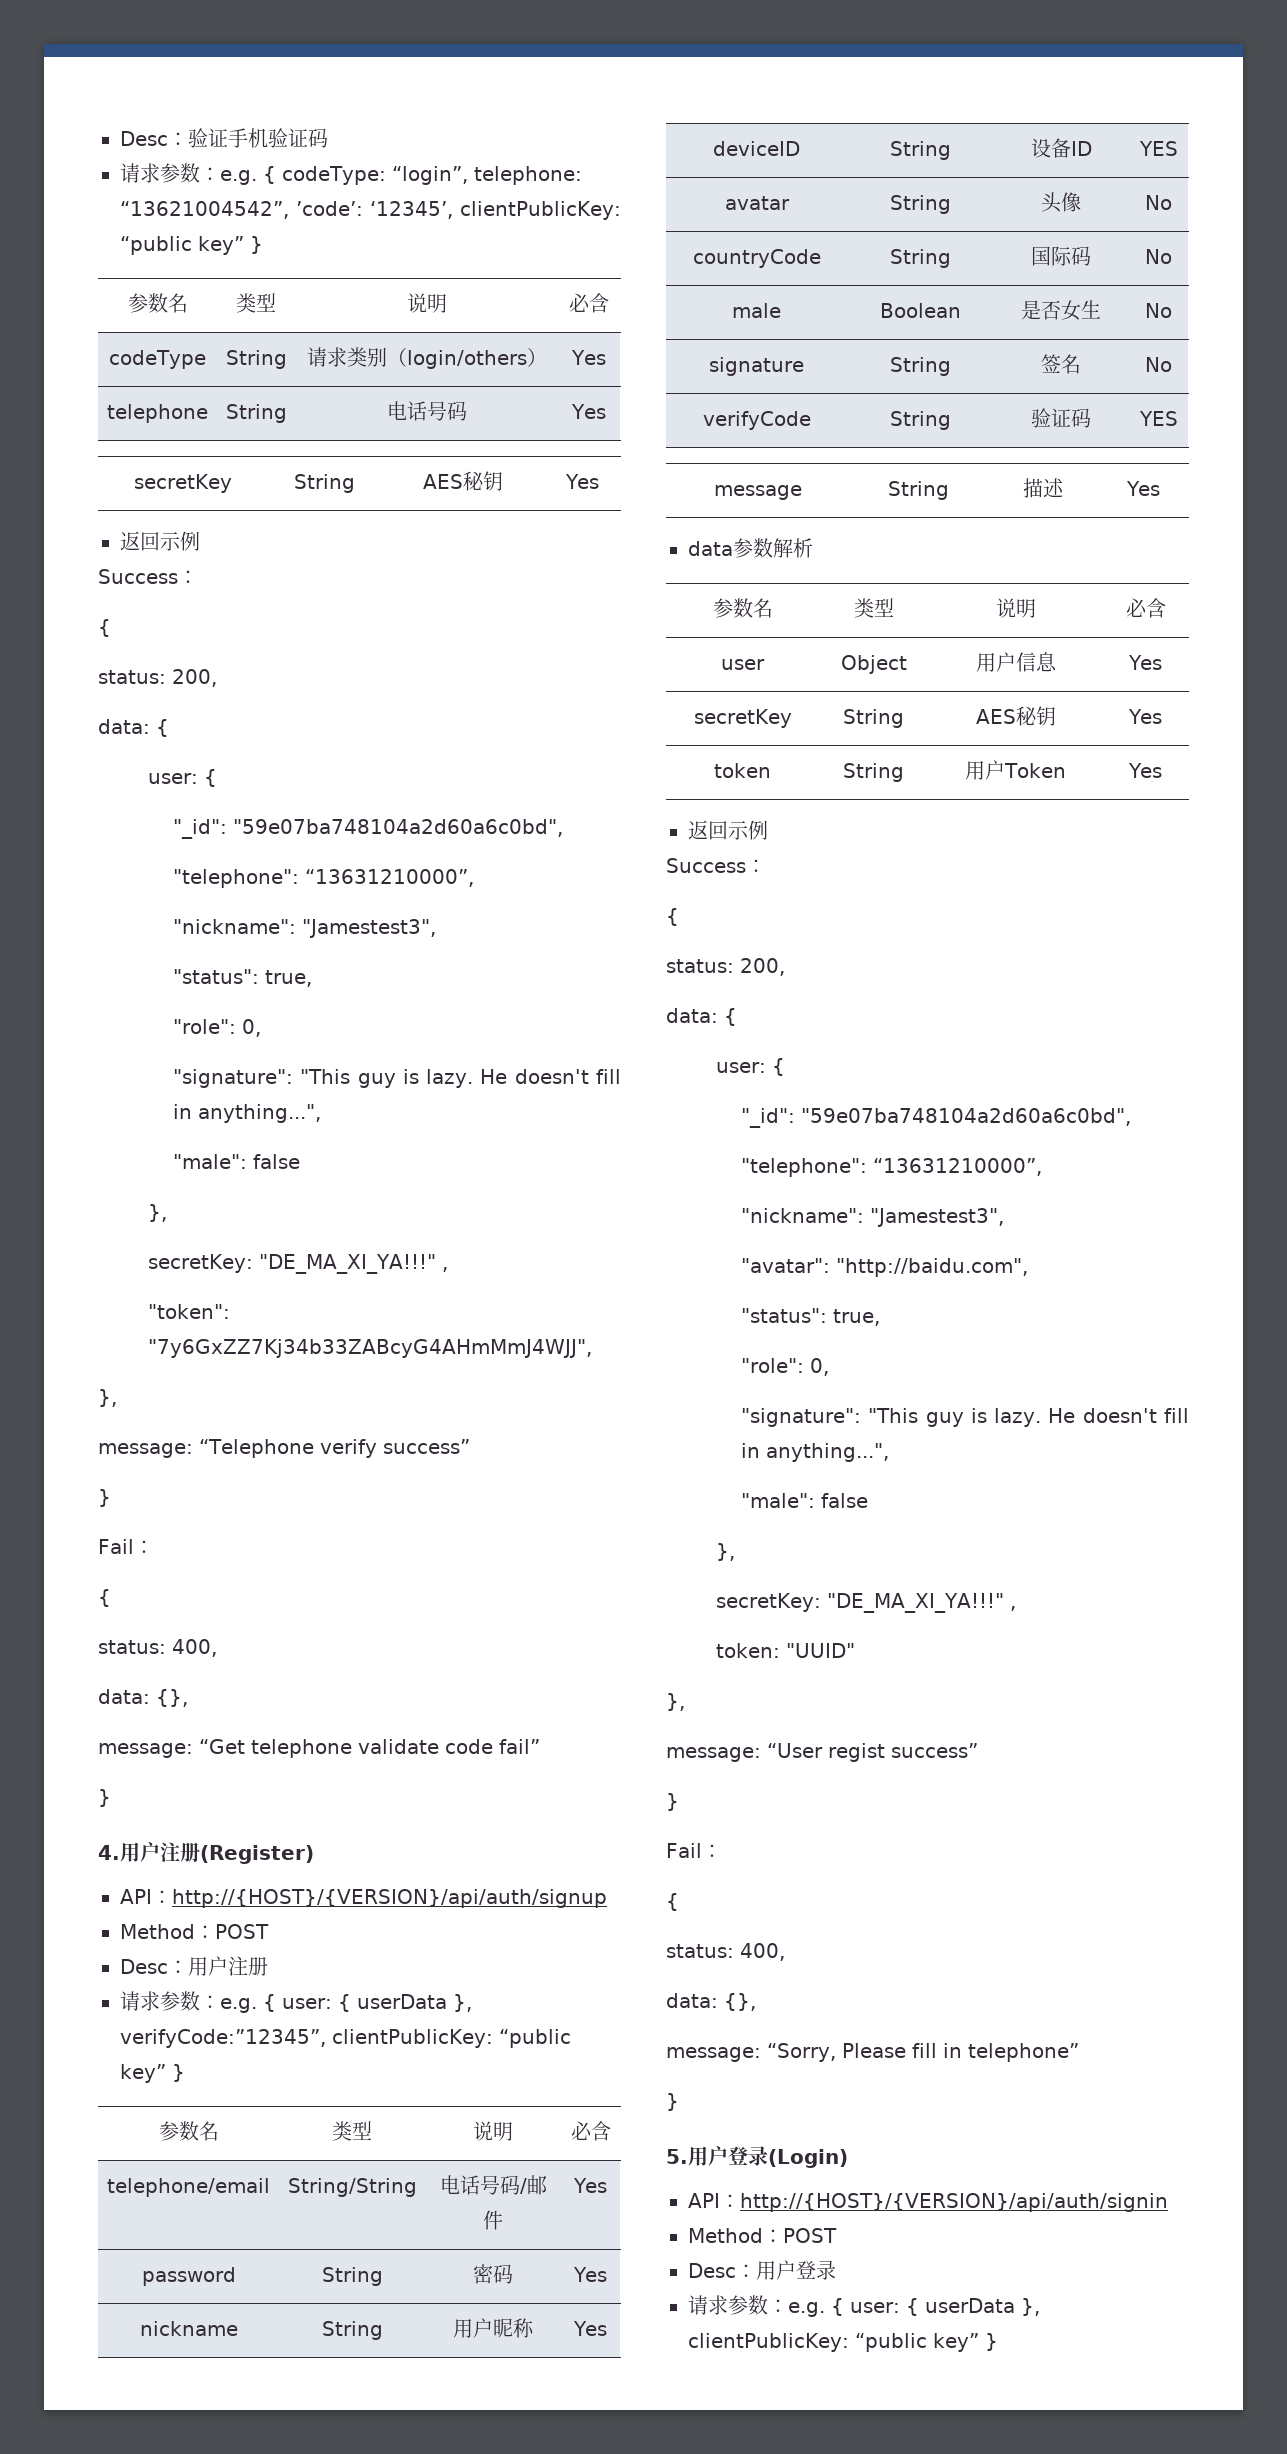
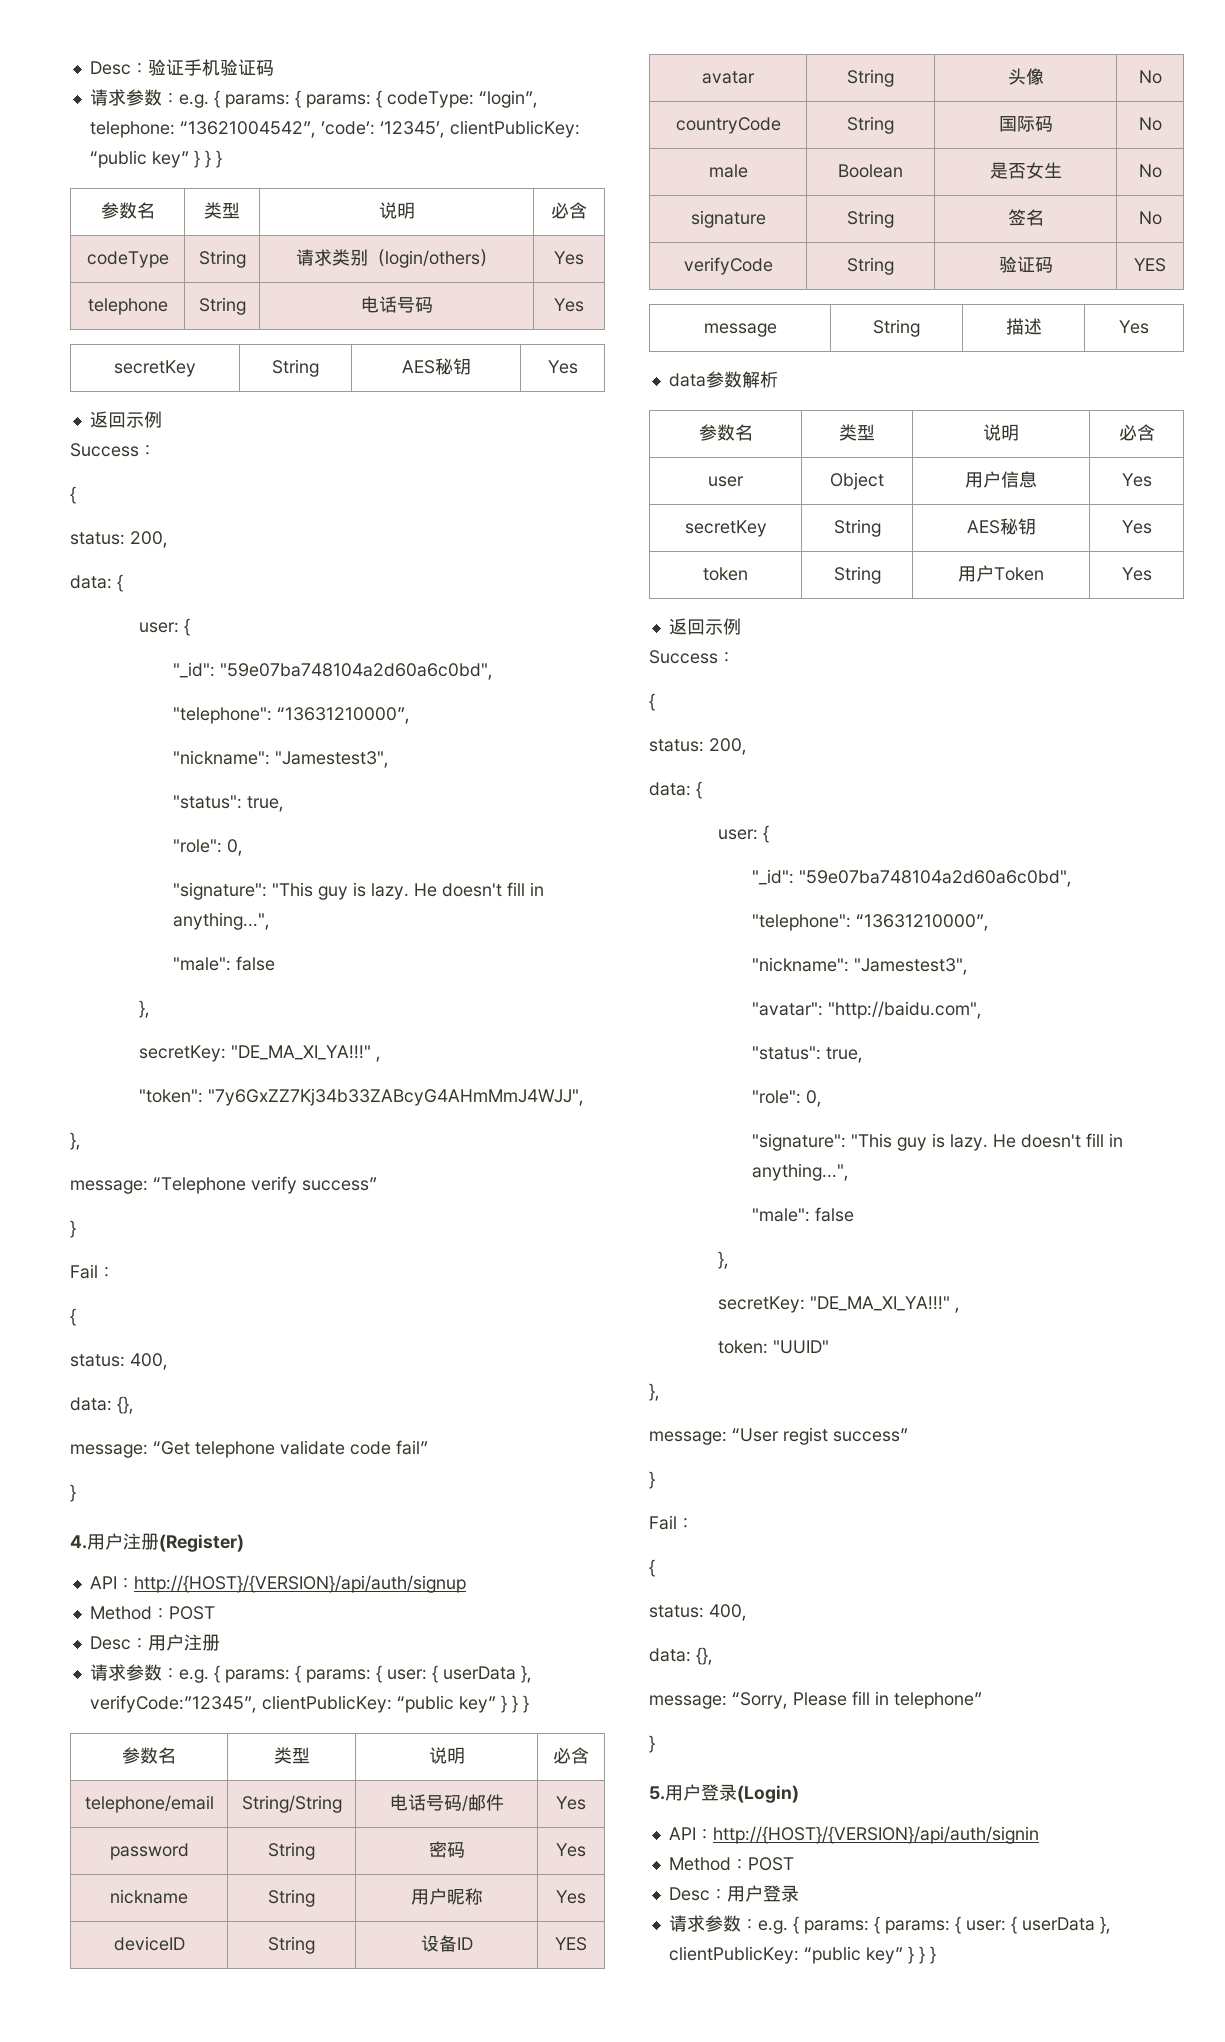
(276, 175) none -> [224,90,382,108] params: { params: {
(263, 245) none -> [204,150,222,168] } }
(276, 2003) none -> [224,1665,382,1683] params: { params: {
(185, 2073) none -> [511,1695,529,1713] } }
(844, 2307) none -> [803,1916,961,1934] params: { params: {
(998, 2342) none -> [918,1946,936,1964] } }

